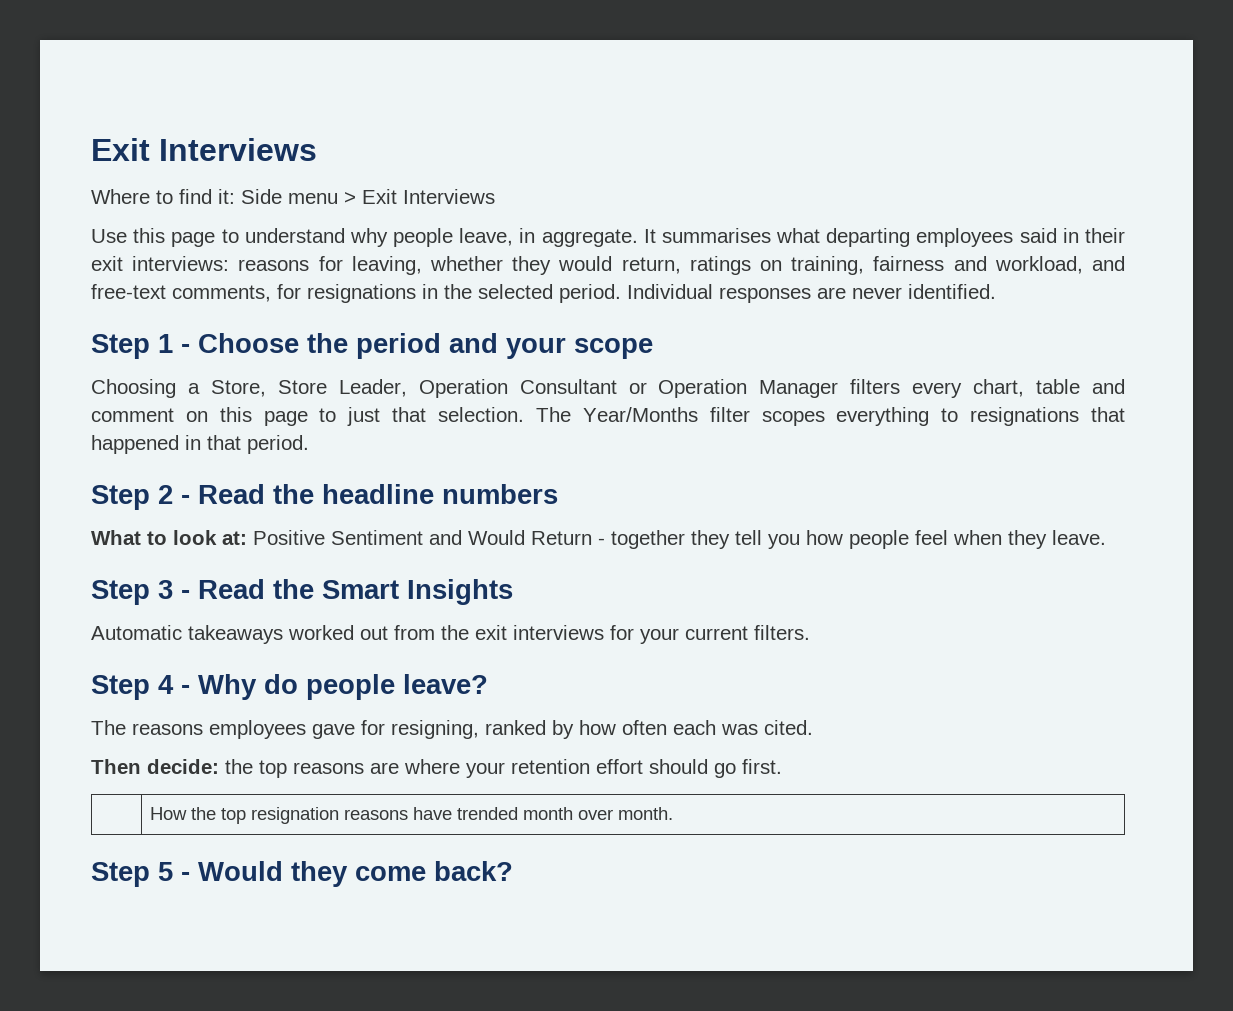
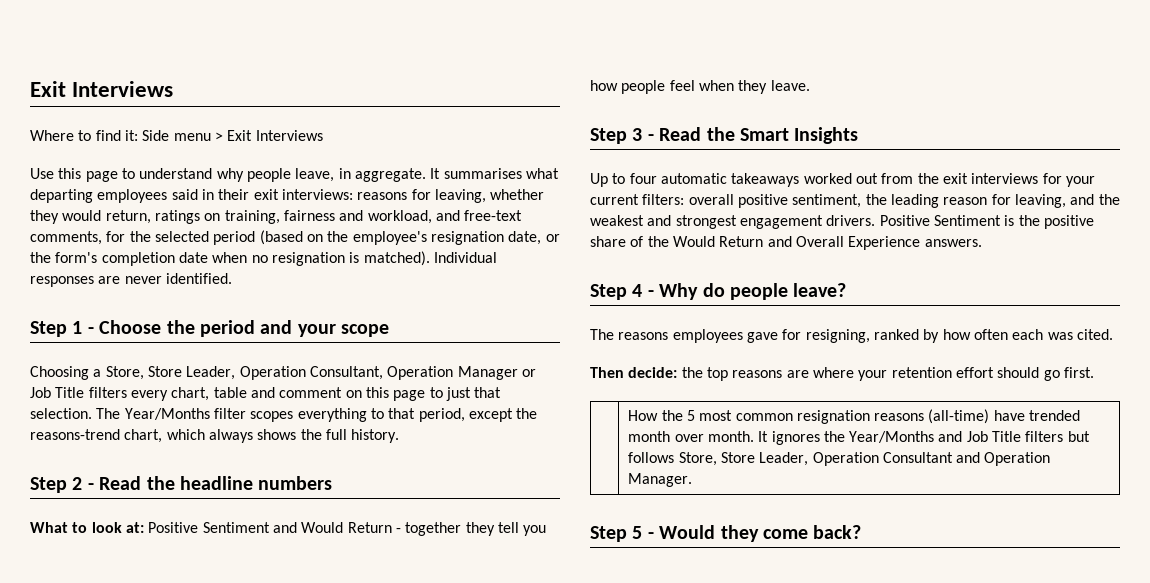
[307,284,621,303] resignations in the selected period. -> [129,230,560,245] [30,251,430,266] the selected period (based on the employee's resignation date, or the form's completion date when no resignation is matched).
[519,379,839,398] Consultant or Operation Manager -> [309,366,536,380] [30,387,85,398] Consultant, Operation Manager or Job Title
[970,407,1125,426] [91,435,309,454] resignations that happened in that period. -> [388,408,538,422] [30,429,400,443] that period, except the reasons-trend chart, which always shows the full history.
[91,625,182,640] Automatic -> [590,173,727,187] Up to four automatic
[754,625,810,640] filters. -> [642,194,1120,208] [590,215,1094,229] [590,236,982,250] filters: overall positive sentiment, the leading reason for leaving, and the weakest and strongest engagement drivers. Positive Sentiment is the positive share of the Would Return and Overall Experience answers.
[221,808,247,824] top -> [686,410,793,421] 5 most common
(409, 814) none -> [928,409,990,424] (all-time)
(674, 813) none -> [758,431,1090,445] [628,452,1051,466] [628,473,693,487] It ignores the Year/Months and Job Title filters but follows Store, Store Leader, Operation Consultant and Operation Manager.

